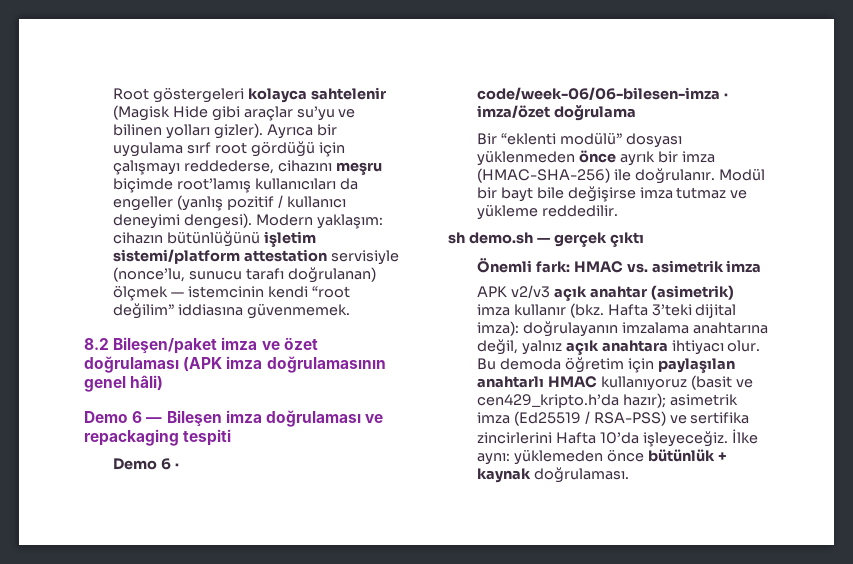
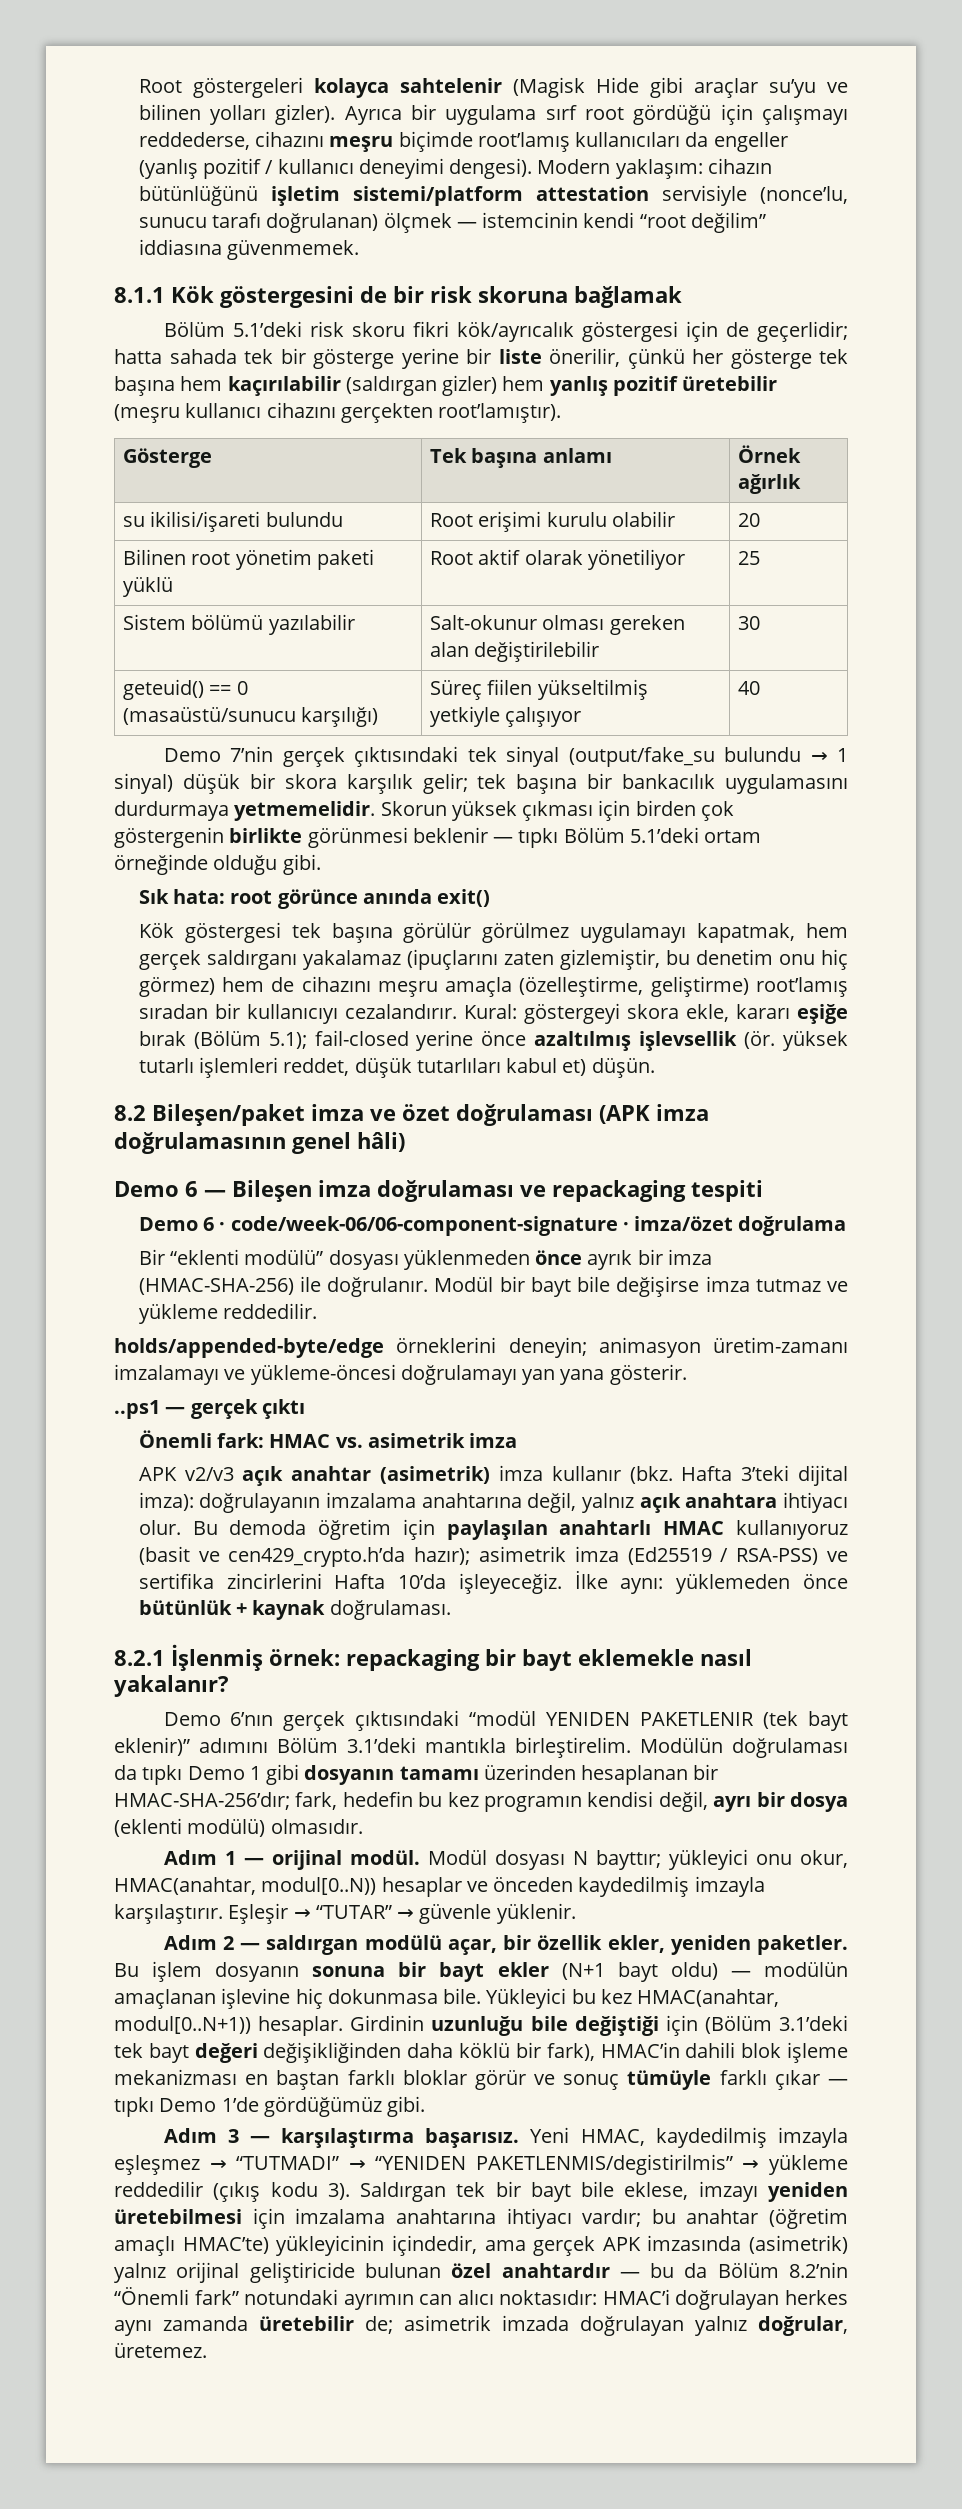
(350, 311) none -> [114,286,682,308] [163,321,849,342] [114,348,848,369] [114,375,778,396] [114,402,562,423] [123,448,213,468] [430,448,612,468] [738,445,802,463] [738,474,802,494] [123,511,343,532] [430,511,675,532] [738,513,761,527] [123,549,374,570] [123,577,174,597] [430,549,685,570] [738,551,761,565] [123,614,355,635] [430,615,685,635] [430,641,600,662] [738,616,761,630] [123,679,248,700] [123,707,379,727] [430,679,648,700] [430,706,582,727] [738,681,761,695] [163,746,848,767] [114,773,848,794] [114,800,734,821] [114,827,762,848] [114,854,321,875] [138,889,491,909] [138,922,848,943] [138,949,848,970] [138,976,848,997] [138,1003,848,1024] [138,1030,849,1051] [138,1057,655,1078] // 8.1.1 Kök göstergesini de bir risk skoruna bağlamak // Bölüm 5.1’deki risk skoru fikri kök/ayrıcalık göstergesi için de geçerlidir; hatta sahada tek bir gösterge yerine bir liste önerilir, çünkü her gösterge tek başına hem kaçırılabilir (saldırgan gizler) hem yanlış pozitif üretebilir (meşru kullanıcı cihazını gerçekten root’lamıştır). // Gösterge | Tek başına anlamı | Örnek ağırlık // su ikilisi/işareti bulundu | Root erişimi kurulu olabilir | 20 // Bilinen root yönetim paketi yüklü | Root aktif olarak yönetiliyor | 25 // Sistem bölümü yazılabilir | Salt-okunur olması gereken alan değiştirilebilir | 30 // geteuid() == 0 (masaüstü/sunucu karşılığı) | Süreç fiilen yükseltilmiş yetkiyle çalışıyor | 40 // Demo 7’nin gerçek çıktısındaki tek sinyal (output/fake_su bulundu → 1 sinyal) düşük bir skora karşılık gelir; tek başına bir bankacılık uygulamasını durdurmaya yetmemelidir. Skorun yüksek çıkması için birden çok göstergenin birlikte görünmesi beklenir — tıpkı Bölüm 5.1’deki ortam örneğinde olduğu gibi. // Sık hata: root görünce anında exit() // Kök göstergesi tek başına görülür görülmez uygulamayı kapatmak, hem gerçek saldırganı yakalamaz (ipuçlarını zaten gizlemiştir, bu denetim onu hiç görmez) hem de cihazını meşru amaçla (özelleştirme, geliştirme) root’lamış sıradan bir kullanıcıyı cezalandırır. Kural: göstergeyi skora ekle, kararı eşiğe bırak (Bölüm 5.1); fail-closed yerine önce azaltılmış işlevsellik (ör. yüksek tutarlı işlemleri reddet, düşük tutarlıları kabul et) düşün.
[476,87,720,100] code/week-06/06-bilesen-imza -> [230,1216,618,1236] code/week-06/06-component-signature
[448,232,533,244] sh demo.sh -> [114,1337,848,1358] [114,1364,687,1385] [114,1400,160,1419] holds/appended-byte/edge örneklerini deneyin; animasyon üretim-zamanı imzalamayı ve yükleme-öncesi doğrulamayı yan yana gösterir. // ..ps1
[476,394,619,408] cen429_kripto.h’da -> [228,1547,406,1567] cen429_crypto.h’da
(629, 475) none -> [114,1644,752,1671] [114,1675,229,1697] [163,1710,848,1731] [114,1737,848,1758] [114,1764,719,1785] [114,1791,848,1812] [114,1818,363,1837] [163,1849,848,1870] [114,1876,765,1897] [114,1903,576,1924] [163,1935,848,1955] [114,1961,849,1982] [114,1988,780,2009] [114,2015,848,2036] [114,2042,849,2063] [114,2069,848,2090] [114,2096,426,2117] [163,2127,848,2148] [114,2154,848,2175] [114,2181,848,2202] [114,2208,848,2229] [114,2235,848,2256] [114,2262,848,2283] [114,2287,848,2310] [114,2315,848,2336] [114,2343,207,2358] // 8.2.1 İşlenmiş örnek: repackaging bir bayt eklemekle nasıl yakalanır? // Demo 6’nın gerçek çıktısındaki “modül YENIDEN PAKETLENIR (tek bayt eklenir)” adımını Bölüm 3.1’deki mantıkla birleştirelim. Modülün doğrulaması da tıpkı Demo 1 gibi dosyanın tamamı üzerinden hesaplanan bir HMAC-SHA-256’dır; fark, hedefin bu kez programın kendisi değil, ayrı bir dosya (eklenti modülü) olmasıdır. // Adım 1 — orijinal modül. Modül dosyası N bayttır; yükleyici onu okur, HMAC(anahtar, modul[0..N)) hesaplar ve önceden kaydedilmiş imzayla karşılaştırır. Eşleşir → “TUTAR” → güvenle yüklenir. // Adım 2 — saldırgan modülü açar, bir özellik ekler, yeniden paketler. Bu işlem dosyanın sonuna bir bayt ekler (N+1 bayt oldu) — modülün amaçlanan işlevine hiç dokunmasa bile. Yükleyici bu kez HMAC(anahtar, modul[0..N+1)) hesaplar. Girdinin uzunluğu bile değiştiği için (Bölüm 3.1’deki tek bayt değeri değişikliğinden daha köklü bir fark), HMAC’in dahili blok işleme mekanizması en baştan farklı bloklar görür ve sonuç tümüyle farklı çıkar — tıpkı Demo 1’de gördüğümüz gibi. // Adım 3 — karşılaştırma başarısız. Yeni HMAC, kaydedilmiş imzayla eşleşmez → “TUTMADI” → “YENIDEN PAKETLENMIS/degistirilmis” → yükleme reddedilir (çıkış kodu 3). Saldırgan tek bir bayt bile eklese, imzayı yeniden üretebilmesi için imzalama anahtarına ihtiyacı vardır; bu anahtar (öğretim amaçlı HMAC’te) yükleyicinin içindedir, ama gerçek APK imzasında (asimetrik) yalnız orijinal geliştiricide bulunan özel anahtardır — bu da Bölüm 8.2’nin “Önemli fark” notundaki ayrımın can alıcı noktasıdır: HMAC’i doğrulayan herkes aynı zamanda üretebilir de; asimetrik imzada doğrulayan yalnız doğrular, üretemez.

